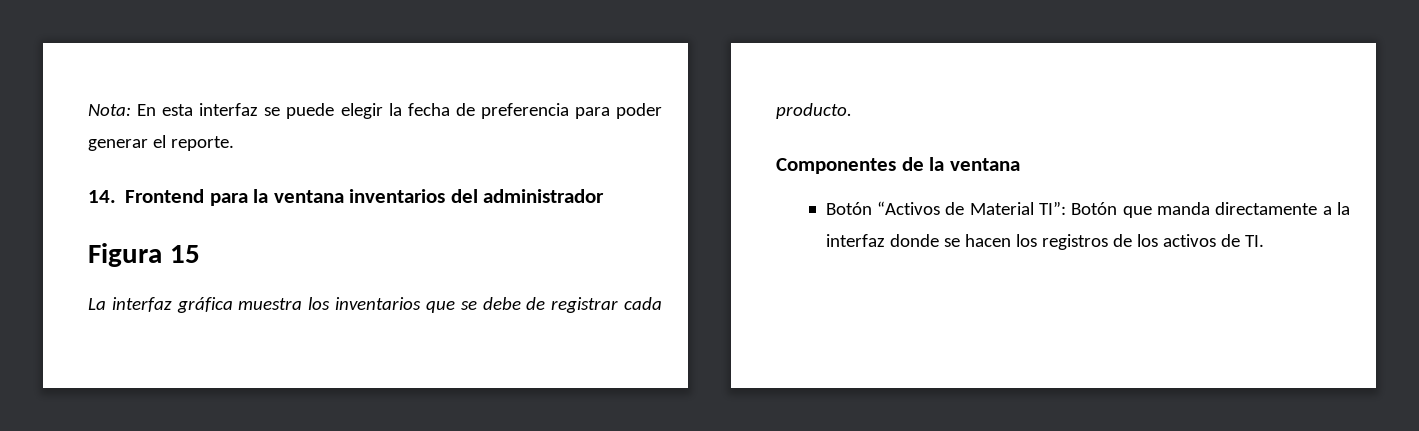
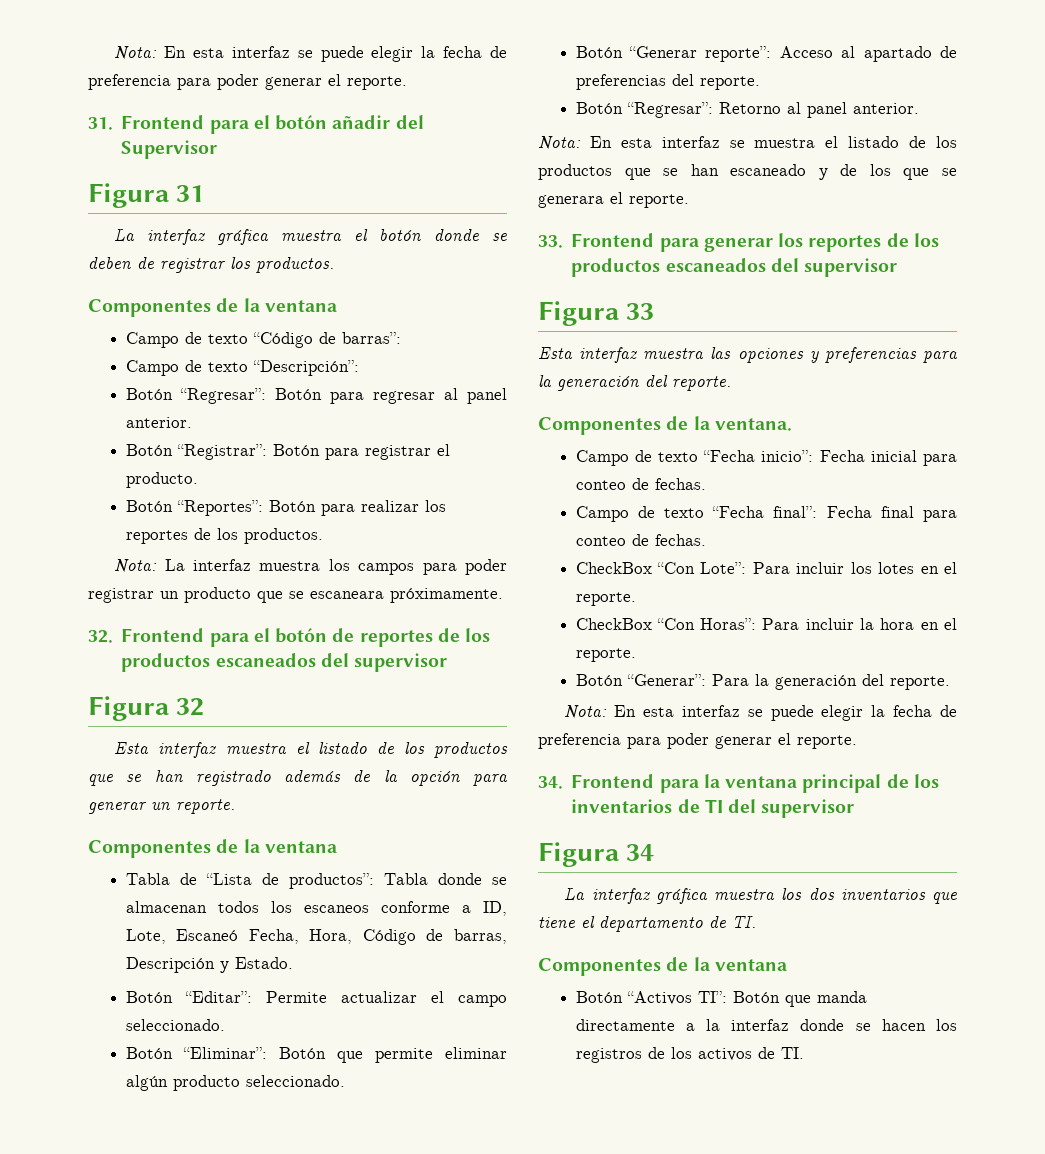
[88,189,605,206] [88,243,200,267] 14. Frontend para la ventana inventarios del administrador // Figura 15 -> [88,115,424,134] [121,140,218,159] [88,183,205,208] [114,229,508,245] [88,257,334,273] [88,298,337,317] [125,332,401,348] [125,360,359,376] [125,388,507,404] [125,417,192,428] [125,444,450,460] [125,472,198,488] [125,500,446,516] [125,528,323,544] [114,559,507,575] [88,587,503,603] [88,628,491,647] [121,653,448,672] [88,696,205,721] [114,742,508,758] [88,770,508,786] [88,799,235,814] [88,839,337,858] [125,873,507,889] [125,901,507,916] [125,929,507,945] [125,957,293,973] [125,991,507,1007] [125,1019,225,1031] [125,1047,507,1063] [125,1075,345,1091] [575,46,957,62] [575,74,760,90] [575,102,919,118] [538,136,958,150] [538,164,957,180] [538,192,689,208] [538,233,939,252] [571,258,898,277] [538,301,655,326] [538,347,958,363] [538,375,731,391] [538,416,792,435] [575,450,957,466] [575,478,706,490] [575,506,957,522] [575,534,706,546] [575,562,957,574] [575,592,636,606] [575,618,957,630] [575,648,636,662] [575,674,950,690] [564,705,957,721] [538,733,857,749] [538,774,939,793] [571,799,855,818] [538,842,655,867] 31. Frontend para el botón añadir del Supervisor // Figura 31 // La interfaz gráfica muestra el botón donde se deben de registrar los productos. // Componentes de la ventana // Campo de texto “Código de barras”: // Campo de texto “Descripción”: // Botón “Regresar”: Botón para regresar al panel anterior. // Botón “Registrar”: Botón para registrar el producto. // Botón “Reportes”: Botón para realizar los reportes de los productos. // Nota: La interfaz muestra los campos para poder registrar un producto que se escaneara próximamente. // 32. Frontend para el botón de reportes de los productos escaneados del supervisor // Figura 32 // Esta interfaz muestra el listado de los productos que se han registrado además de la opción para generar un reporte. // Componentes de la ventana // Tabla de “Lista de productos”: Tabla donde se almacenan todos los escaneos conforme a ID, Lote, Escaneó Fecha, Hora, Código de barras, Descripción y Estado. // Botón “Editar”: Permite actualizar el campo seleccionado. // Botón “Eliminar”: Botón que permite eliminar algún producto seleccionado. // Botón “Generar reporte”: Acceso al apartado de preferencias del reporte. // Botón “Regresar”: Retorno al panel anterior. // Nota: En esta interfaz se muestra el listado de los productos que se han escaneado y de los que se generara el reporte. // 33. Frontend para generar los reportes de los productos escaneados del supervisor // Figura 33 // Esta interfaz muestra las opciones y preferencias para la generación del reporte. // Componentes de la ventana. // Campo de texto “Fecha inicio”: Fecha inicial para conteo de fechas. // Campo de texto “Fecha final”: Fecha final para conteo de fechas. // CheckBox “Con Lote”: Para incluir los lotes en el reporte. // CheckBox “Con Horas”: Para incluir la hora en el reporte. // Botón “Generar”: Para la generación del reporte. // Nota: En esta interfaz se puede elegir la fecha de preferencia para poder generar el reporte. // 34. Frontend para la ventana principal de los inventarios de TI del supervisor // Figura 34
(331, 303) none -> [808,888,835,900] dos
[460,297,662,313] [776,103,852,119] se debe de registrar cada producto. -> [538,916,756,932] tiene el departamento de TI.
[945,202,1034,215] de Material -> (692, 998) none

